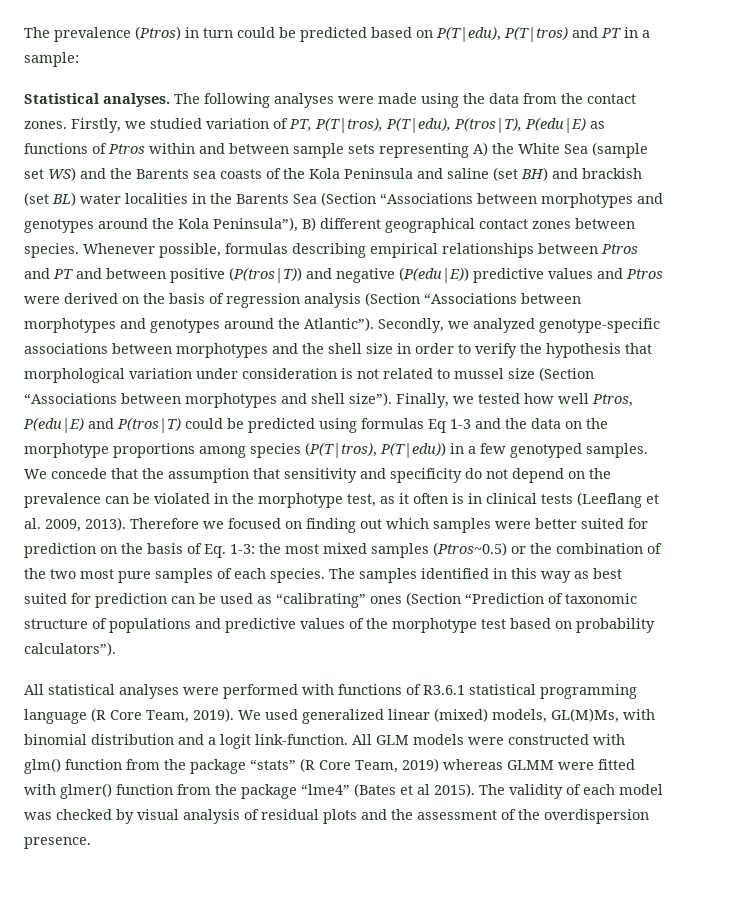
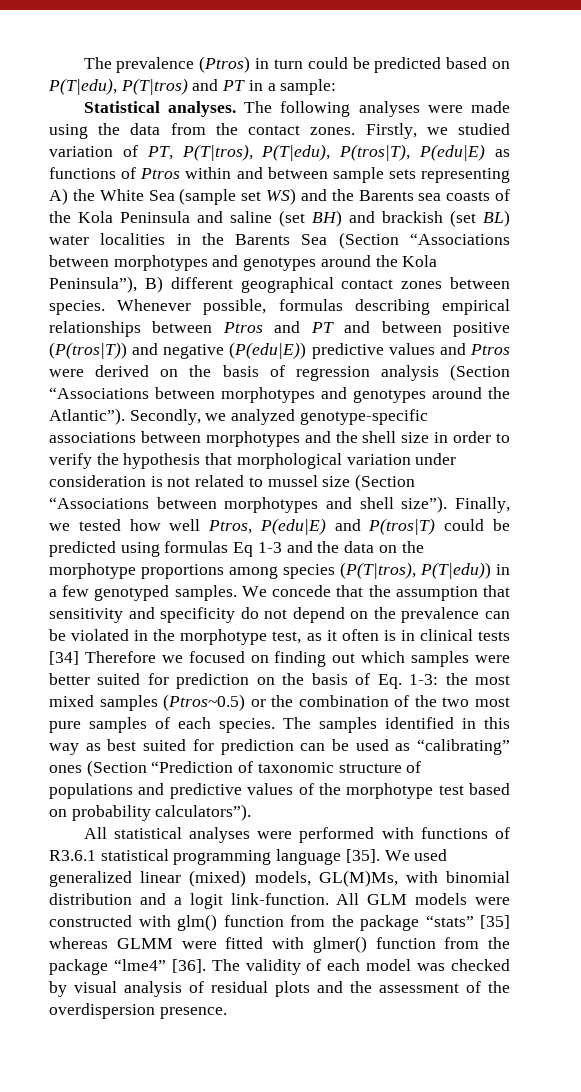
[577,492,659,508] [24,517,126,532] (Leeflang et al. 2009, 2013). -> [49,651,79,665] [34]
[91,708,234,723] (R Core Team, 2019). -> [345,849,380,863] [35].
[300,758,439,773] (R Core Team, 2019) -> [480,915,510,929] [35]
[354,783,475,797] (Bates et al 2015). -> [171,959,206,973] [36].

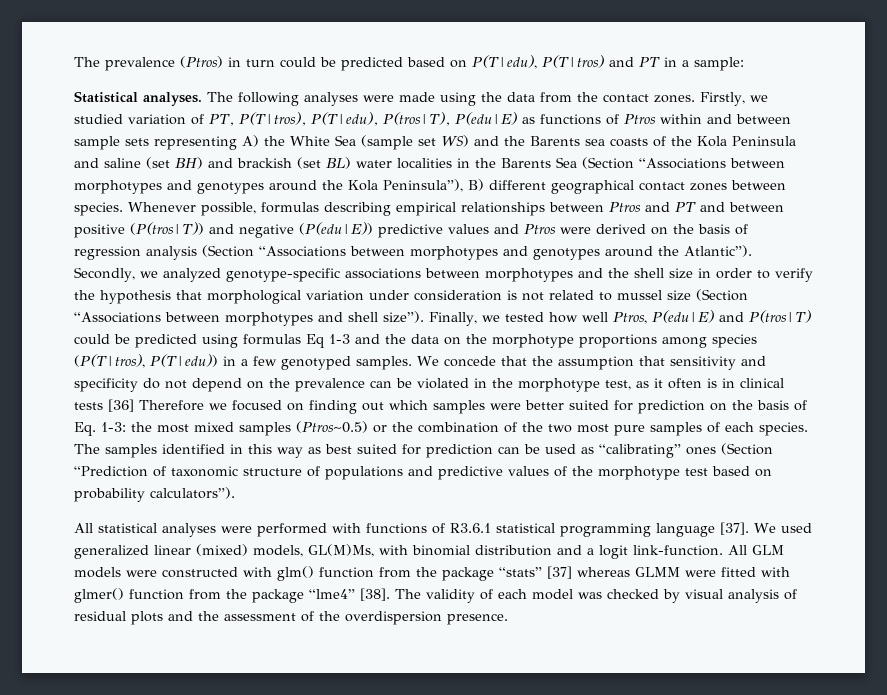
[49,651,79,665] [34] -> [108,399,134,412] [36]
[345,849,380,863] [35]. -> [720,522,749,535] [37].
[480,915,510,929] [35] -> [547,566,572,579] [37]
[171,959,206,973] [36]. -> [360,588,390,601] [38].

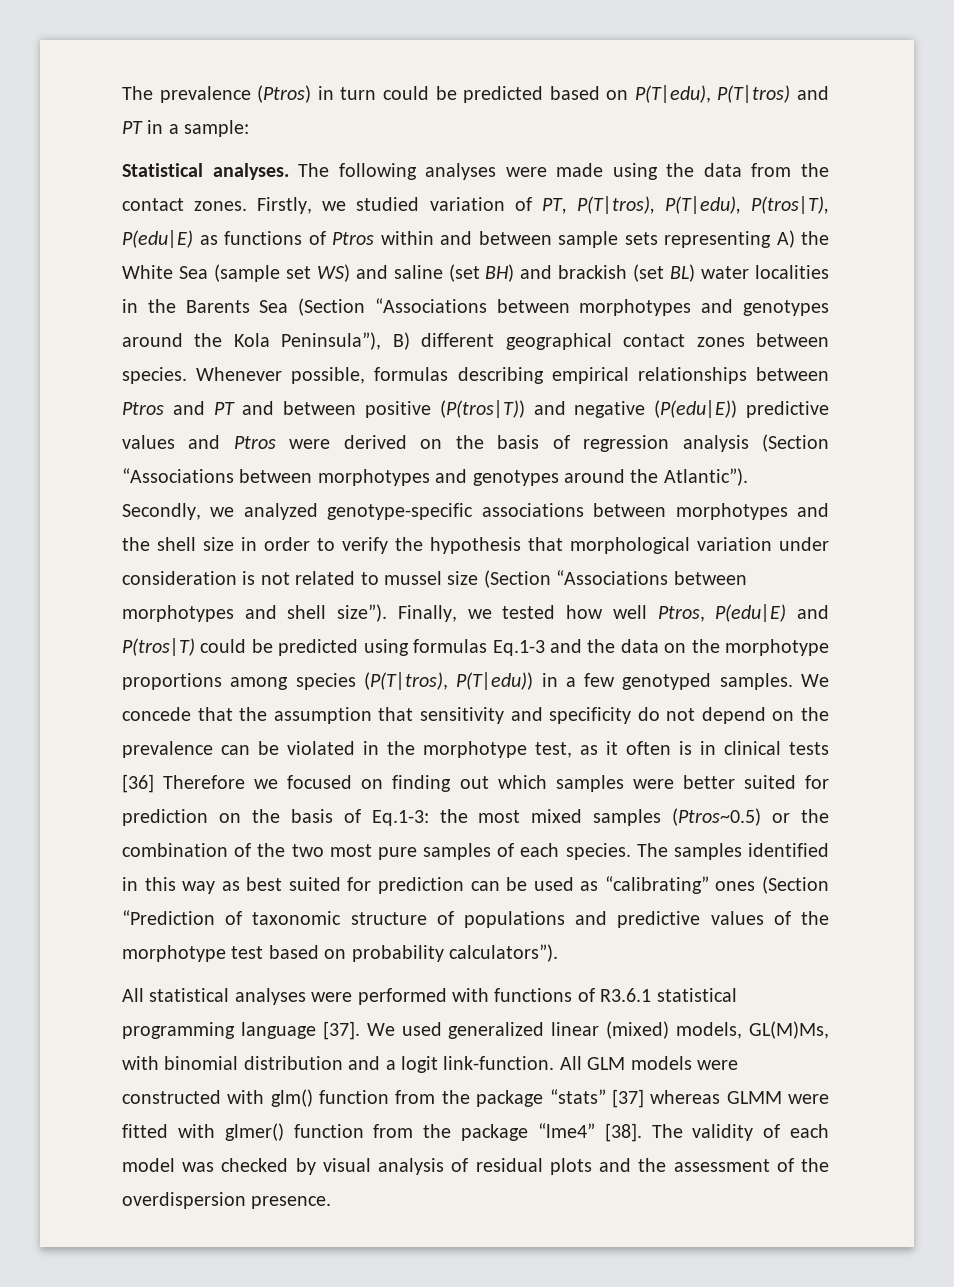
[504,136,796,147] [74,158,99,168] the Barents sea coasts of the Kola Peninsula and -> (388, 272) none
[306,334,350,348] Eq 1-3 -> [492,640,545,656] Eq.1-3
[74,422,126,436] Eq. 1-3: -> [371,810,429,826] Eq.1-3:

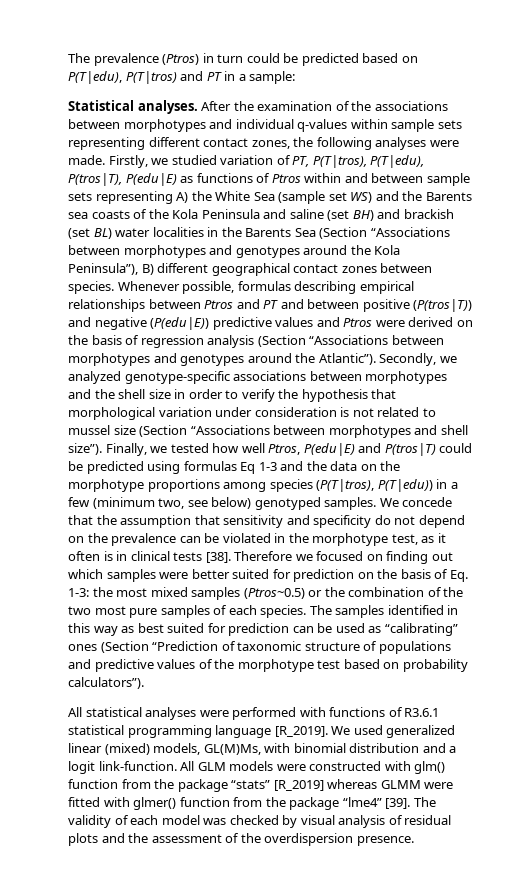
[298,163,829,180] [122,198,248,211] The following analyses were made using the data from the contact zones. -> [201,101,448,111] [68,119,462,132] [68,137,459,150] [68,155,105,165] After the examination of the associations between morphotypes and individual q-values within sample sets representing different contact zones, the following analyses were made.
(388, 272) none -> [402,191,472,201] [68,209,287,219] the Barents sea coasts of the Kola Peninsula and
[492,640,545,656] Eq.1-3 -> [240,462,277,474] Eq 1-3
(616, 680) none -> [92,497,252,509] (minimum two, see below)
[122,774,154,793] [36] -> [205,552,231,563] [38].
[371,810,429,826] Eq.1-3: -> [449,570,468,582] [68,588,89,597] Eq. 1-3:
[322,1021,360,1040] [37]. -> [274,726,328,737] [R_2019].
[611,1089,644,1108] [37] -> [273,780,324,791] [R_2019]
[604,1123,642,1142] [38]. -> [385,798,411,809] [39].

